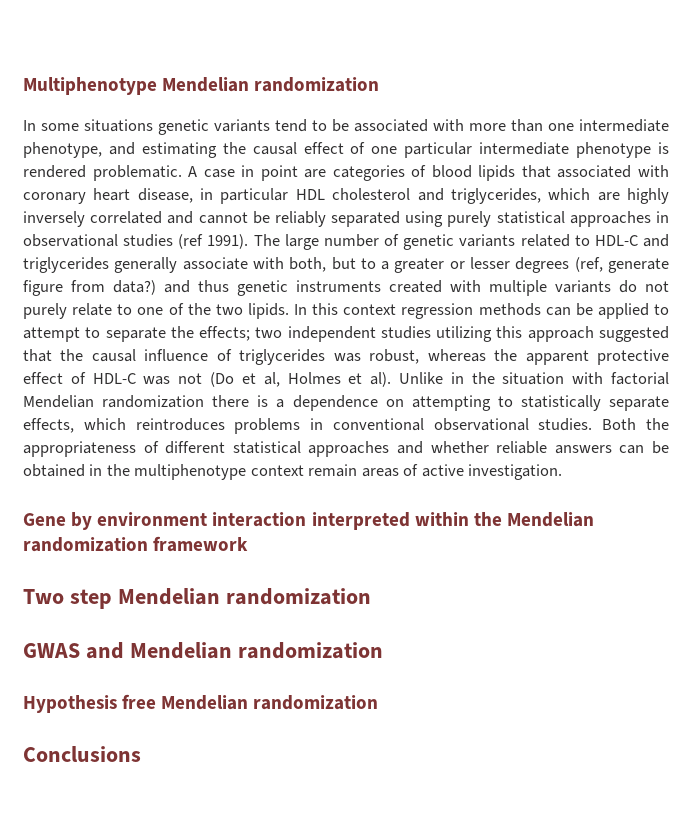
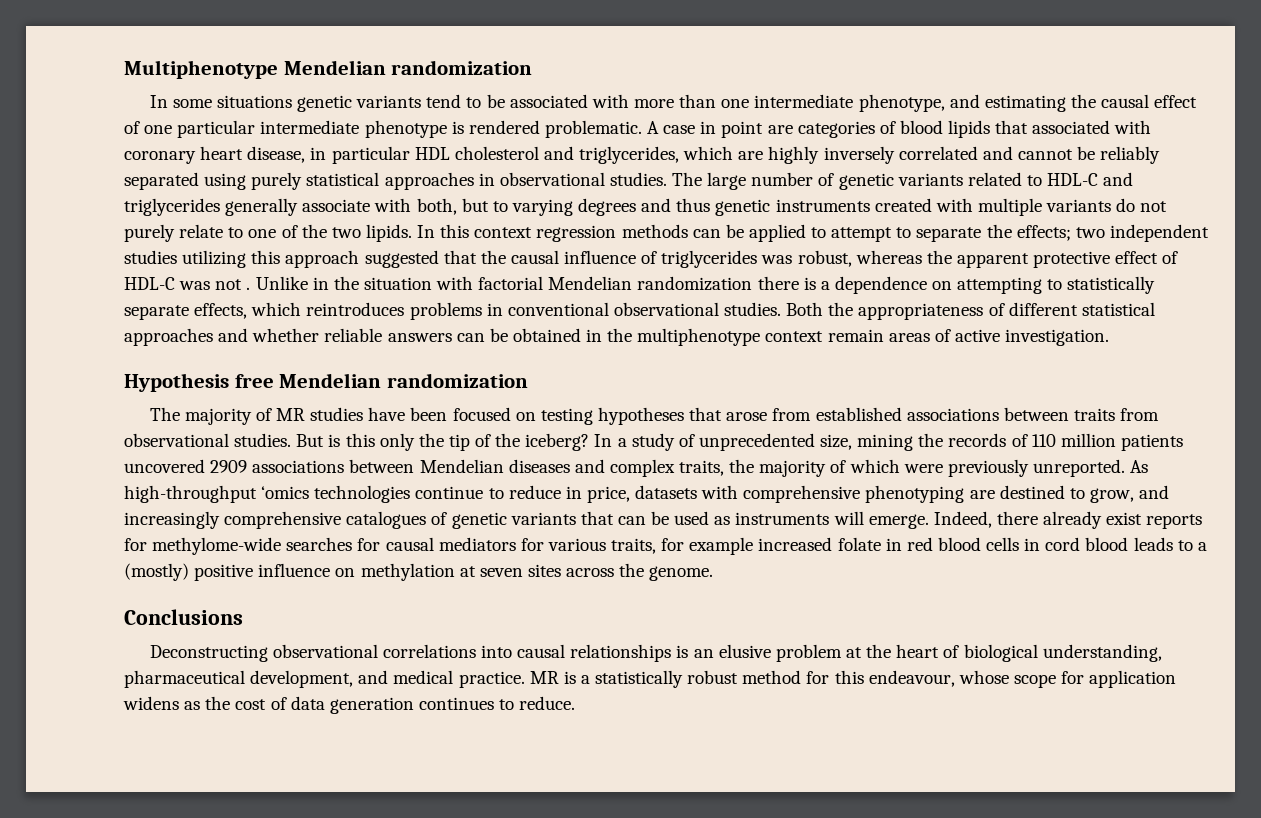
[123,234,249,249] studies (ref 1991). -> [609,172,667,186] studies.
[381,257,669,273] [23,280,156,296] a greater or lesser degrees (ref, generate figure from data?) -> [511,198,637,216] varying degrees
[210,372,392,387] (Do et al, Holmes et al). -> [246,287,251,290] .
[23,512,594,530] [23,536,249,552] [23,588,371,609] [23,642,383,659] [23,694,379,713] [23,746,141,762] Gene by environment interaction interpreted within the Mendelian randomization framework // Two step Mendelian randomization // GWAS and Mendelian randomization // Hypothesis free Mendelian randomization // Conclusions -> [124,373,528,392] [149,407,1160,425] [124,433,1183,451] [124,459,1149,477] [124,485,1170,503] [124,511,1203,529] [124,537,1207,555] [124,563,714,581] [124,609,243,625] [149,644,1162,662] [124,670,1177,688] [123,696,576,714] Hypothesis free Mendelian randomization // The majority of MR studies have been focused on testing hypotheses that arose from established associations between traits from observational studies. But is this only the tip of the iceberg? In a study of unprecedented size, mining the records of 110 million patients uncovered 2909 associations between Mendelian diseases and complex traits, the majority of which were previously unreported. As high-throughput ‘omics technologies continue to reduce in price, datasets with comprehensive phenotyping are destined to grow, and increasingly comprehensive catalogues of genetic variants that can be used as instruments will emerge. Indeed, there already exist reports for methylome-wide searches for causal mediators for various traits, for example increased folate in red blood cells in cord blood leads to a (mostly) positive influence on methylation at seven sites across the genome. // Conclusions // Deconstructing observational correlations into causal relationships is an elusive problem at the heart of biological understanding, pharmaceutical development, and medical practice. MR is a statistically robust method for this endeavour, whose scope for application widens as the cost of data generation continues to reduce.

